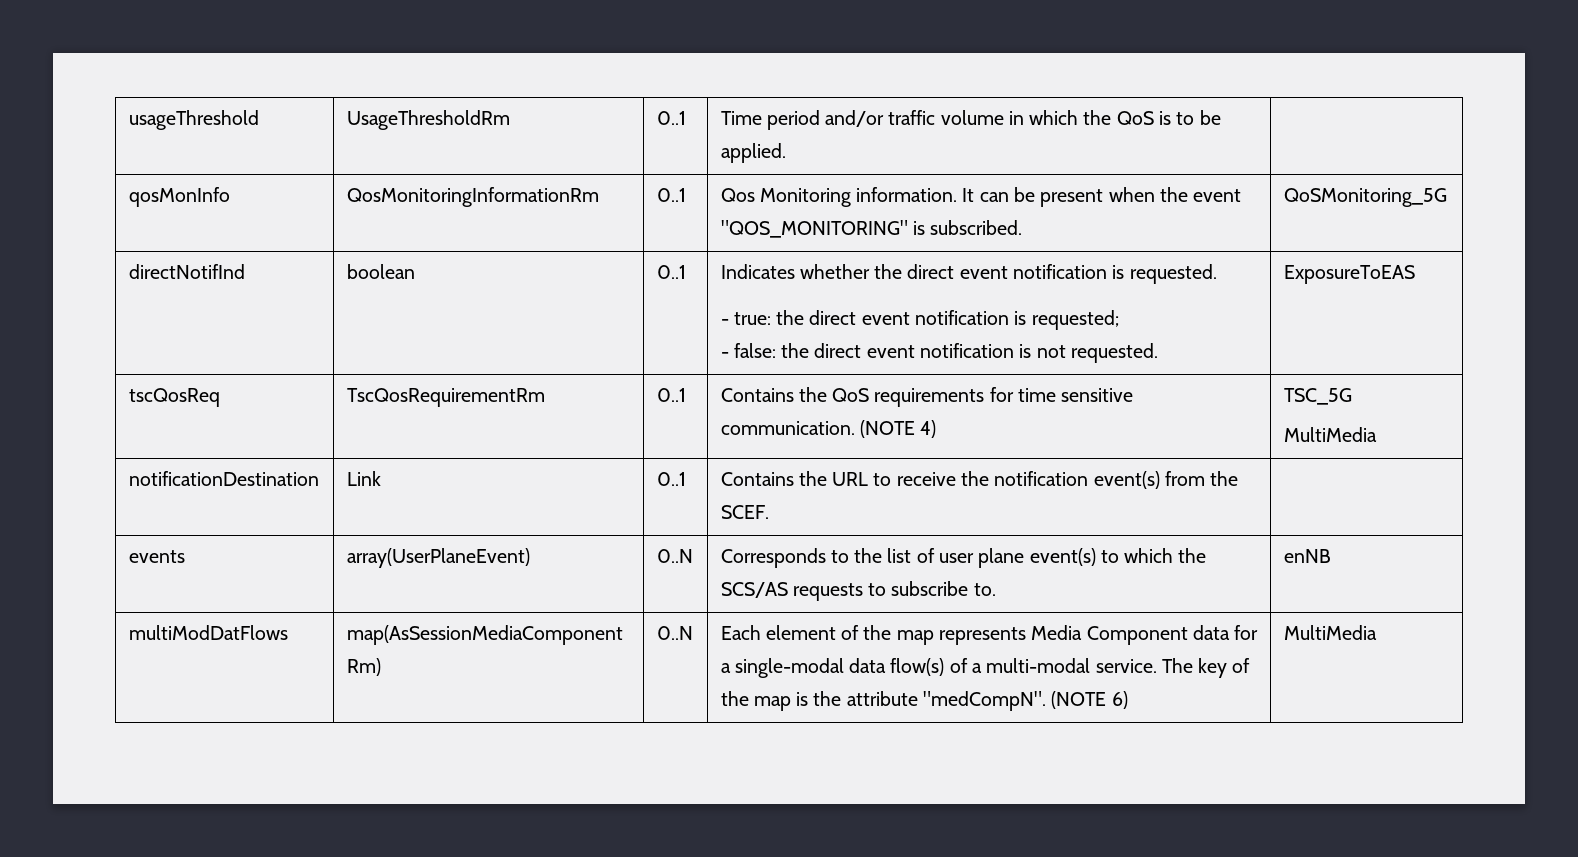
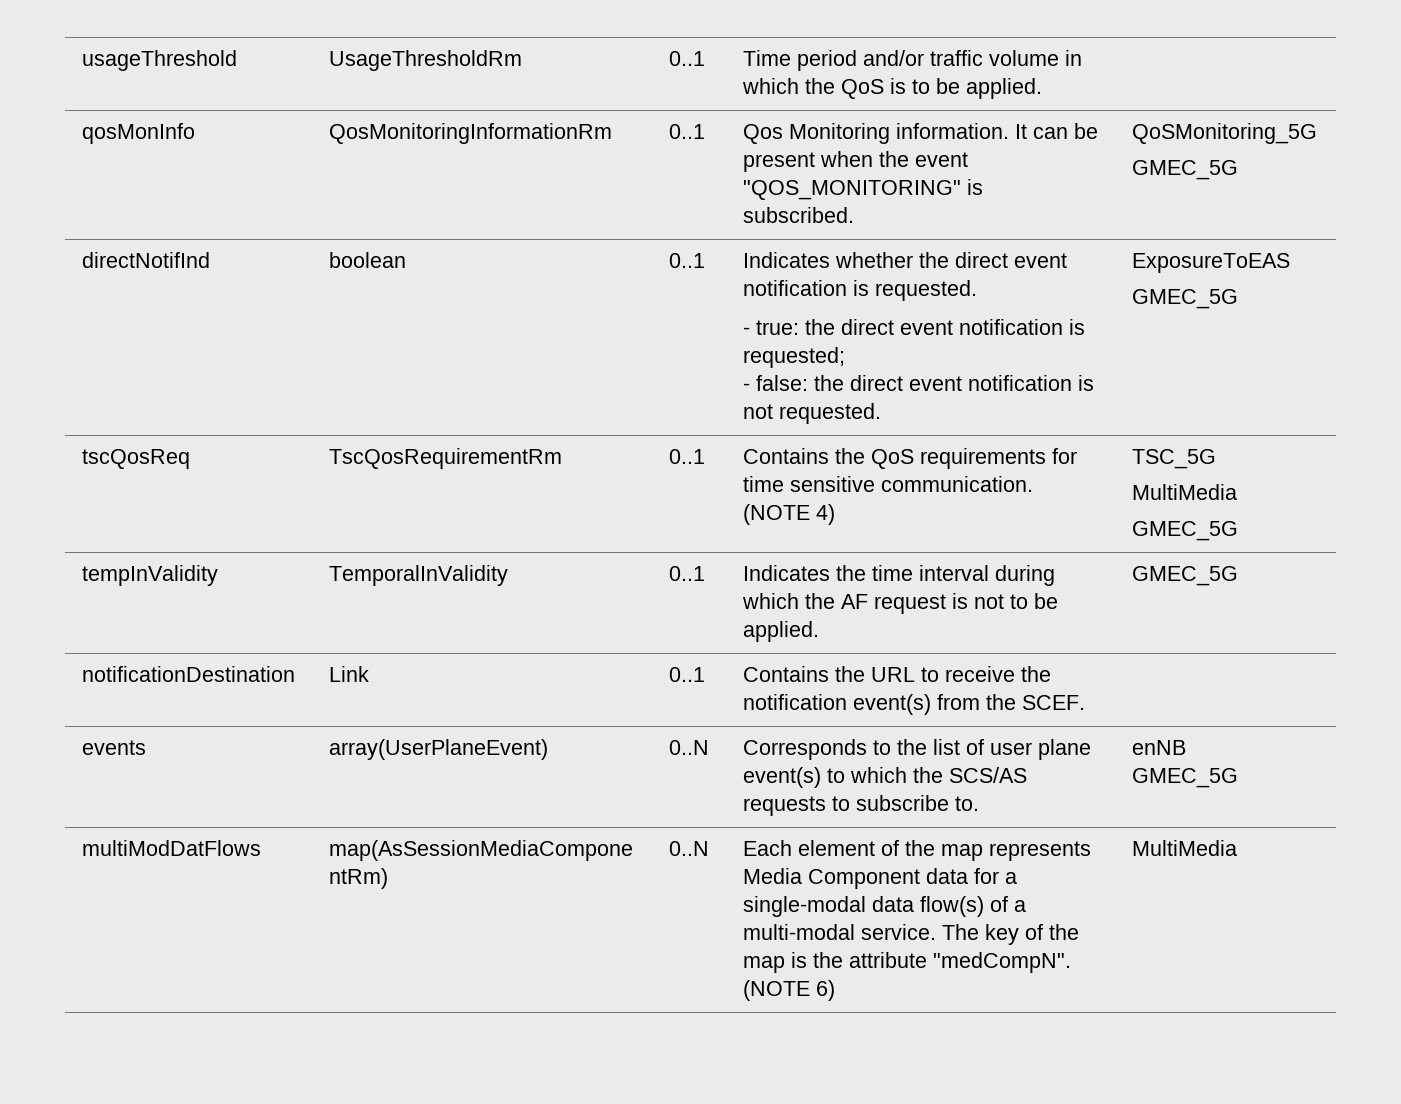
(1447, 197) none -> [1131,160,1238,180] // GMEC_5G
(1415, 274) none -> [1131,289,1238,309] // GMEC_5G
(1377, 434) none -> [1131,521,1238,541] [81,565,218,586] [328,565,508,586] [668,566,705,581] [742,565,1055,586] [741,593,1058,614] [742,621,819,642] [1131,566,1238,586] // GMEC_5G // tempInValidity | TemporalInValidity | 0..1 | Indicates the time interval during which the AF request is not to be applied. | GMEC_5G
(1331, 556) none -> [1131,768,1238,788] // GMEC_5G

